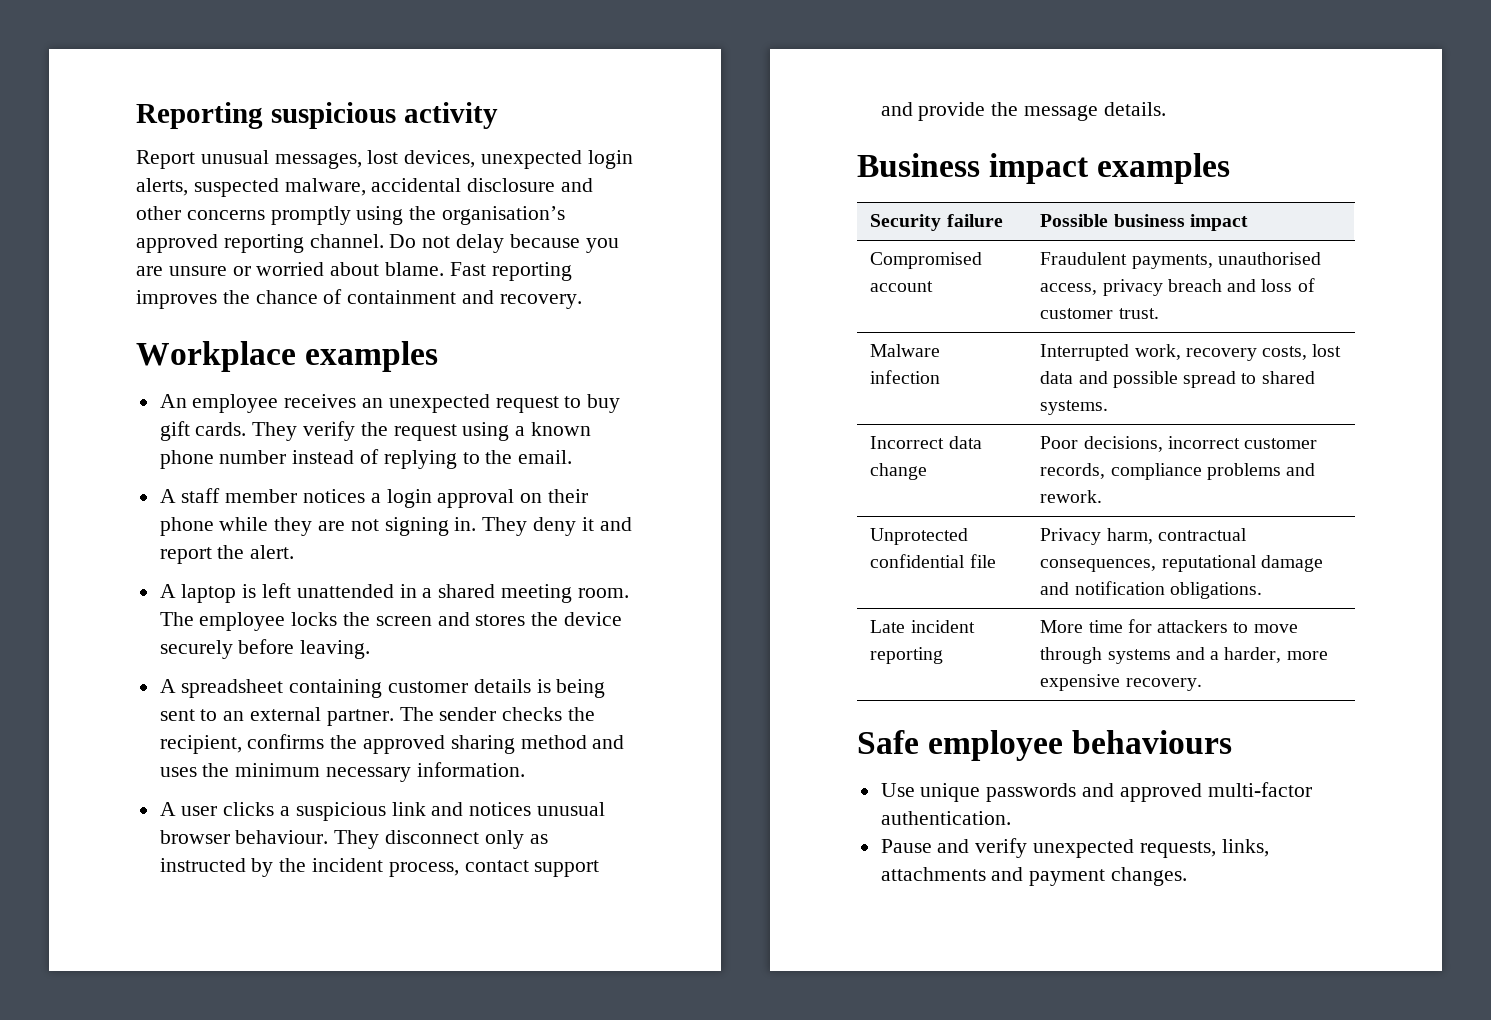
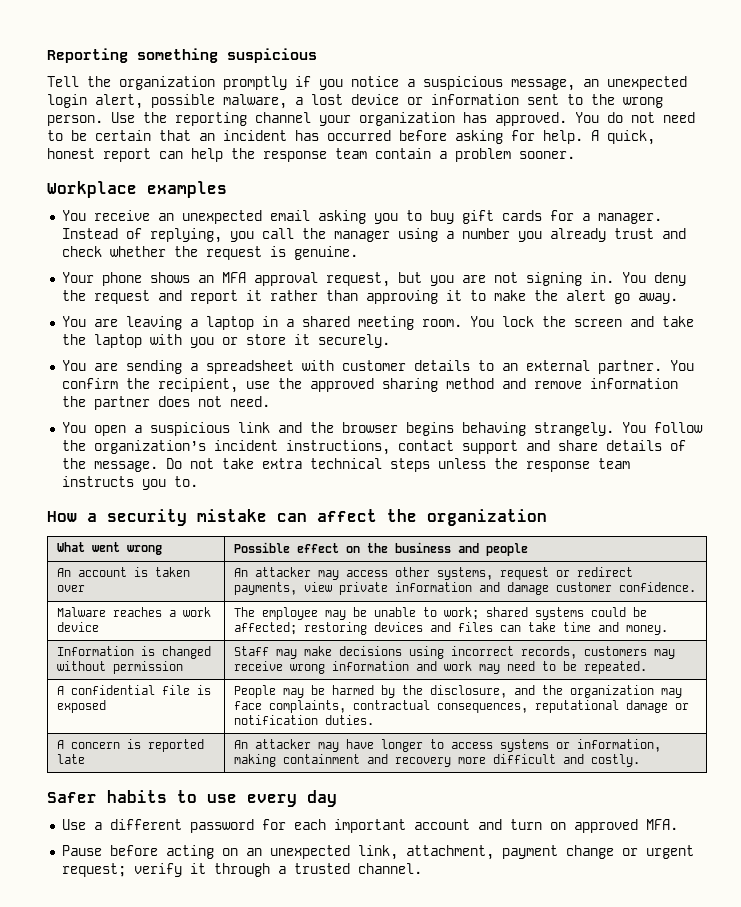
[270,102,498,129] [136,150,633,169] [136,178,594,197] [136,206,566,225] [136,234,619,253] [136,262,572,281] [136,289,582,309] [136,341,439,372] [159,394,621,413] [159,421,592,441] [159,449,573,469] [159,488,589,508] [159,517,632,536] [159,545,295,564] [159,583,394,603] suspicious activity // Report unusual messages, lost devices, unexpected login alerts, suspected malware, accidental disclosure and other concerns promptly using the organisation’s approved reporting channel. Do not delay because you are unsure or worried about blame. Fast reporting improves the chance of containment and recovery. // Workplace examples // An employee receives an unexpected request to buy gift cards. They verify the request using a known phone number instead of replying to the email. // A staff member notices a login approval on their phone while they are not signing in. They deny it and report the alert. // A laptop is left unattended -> [137,48,317,63] [47,76,687,91] [47,94,663,109] [47,112,695,126] [47,130,655,145] [47,148,575,162] [47,181,227,198] [61,210,662,224] [61,228,686,243] [61,246,358,260] [61,272,686,287] [61,290,678,304] [61,316,254,330] something suspicious // Tell the organization promptly if you notice a suspicious message, an unexpected login alert, possible malware, a lost device or information sent to the wrong person. Use the reporting channel your organization has approved. You do not need to be certain that an incident has occurred before asking for help. A quick, honest report can help the response team contain a problem sooner. // Workplace examples // You receive an unexpected email asking you to buy gift cards for a manager. Instead of replying, you call the manager using a number you already trust and check whether the request is genuine. // Your phone shows an MFA approval request, but you are not signing in. You deny the request and report it rather than approving it to make the alert go away. // You are leaving a laptop
[159,612,623,631] [159,639,371,659] [159,679,606,698] [159,709,195,721] The employee locks the screen and stores the device securely before leaving. // A spreadsheet containing customer details is being sent -> [469,316,694,327] [61,334,390,348] [61,360,470,374] You lock the screen and take the laptop with you or store it securely. // You are sending a spreadsheet with customer details
[399,707,563,721] The sender checks -> [669,360,694,371] [61,378,118,389] You confirm
[247,734,325,749] confirms -> [245,381,270,389] use
[159,762,525,782] [159,802,606,821] [159,830,548,849] [159,858,600,877] [880,102,1166,121] [857,153,1231,184] [870,214,1003,231] [1040,214,1248,231] [870,252,983,269] [870,281,934,292] [1040,252,1321,269] [1040,278,1315,296] [1040,308,1159,319] [870,344,941,357] [870,370,941,384] [1040,344,1342,361] [1040,371,1315,388] [1040,400,1109,415] [870,436,982,449] [870,463,928,480] [1040,436,1318,452] [1040,463,1316,480] [1040,490,1103,503] [870,528,969,545] [870,554,996,568] [1040,528,1247,545] [1040,555,1323,572] [1040,581,1262,599] [870,620,975,633] [870,647,944,664] [1040,619,1298,633] [1040,647,1328,664] [1040,674,1202,691] [857,730,1233,761] [880,782,1312,802] [880,811,1011,825] [880,838,1269,858] [880,867,1188,886] uses the minimum necessary information. // A user clicks a suspicious link and notices unusual browser behaviour. They disconnect only as instructed by the incident process, contact support and provide the message details. // Business impact examples // Security failure | Possible business impact // Compromised account | Fraudulent payments, unauthorised access, privacy breach and loss of customer trust. // Malware infection | Interrupted work, recovery costs, lost data and possible spread to shared systems. // Incorrect data change | Poor decisions, incorrect customer records, compliance problems and rework. // Unprotected confidential file | Privacy harm, contractual consequences, reputational damage and notification obligations. // Late incident reporting | More time for attackers to move through systems and a harder, more expensive recovery. // Safe employee behaviours // Use unique passwords and approved multi-factor authentication. // Pause and verify unexpected requests, links, attachments and payment changes. -> [533,378,678,389] [61,396,270,410] [61,422,703,436] [61,440,686,455] [61,458,630,472] [61,476,198,490] [47,509,547,526] [57,542,163,555] [234,542,529,556] [57,567,191,577] [57,585,86,592] [234,567,634,580] [234,582,697,595] [57,607,212,617] [57,622,100,632] [234,607,648,620] [234,622,669,635] [57,646,212,659] [57,661,184,674] [234,646,676,659] [234,661,648,674] [57,685,212,695] [57,700,107,713] [234,685,683,698] [234,700,690,713] [234,715,375,725] [57,739,205,752] [57,754,86,764] [234,739,662,752] [234,754,641,767] [47,790,337,807] [61,819,678,833] [61,845,694,860] [61,863,422,877] remove information the partner does not need. // You open a suspicious link and the browser begins behaving strangely. You follow the organization’s incident instructions, contact support and share details of the message. Do not take extra technical steps unless the response team instructs you to. // How a security mistake can affect the organization // What went wrong | Possible effect on the business and people // An account is taken over | An attacker may access other systems, request or redirect payments, view private information and damage customer confidence. // Malware reaches a work device | The employee may be unable to work; shared systems could be affected; restoring devices and files can take time and money. // Information is changed without permission | Staff may make decisions using incorrect records, customers may receive wrong information and work may need to be repeated. // A confidential file is exposed | People may be harmed by the disclosure, and the organization may face complaints, contractual consequences, reputational damage or notification duties. // A concern is reported late | An attacker may have longer to access systems or information, making containment and recovery more difficult and costly. // Safer habits to use every day // Use a different password for each important account and turn on approved MFA. // Pause before acting on an unexpected link, attachment, payment change or urgent request; verify it through a trusted channel.

